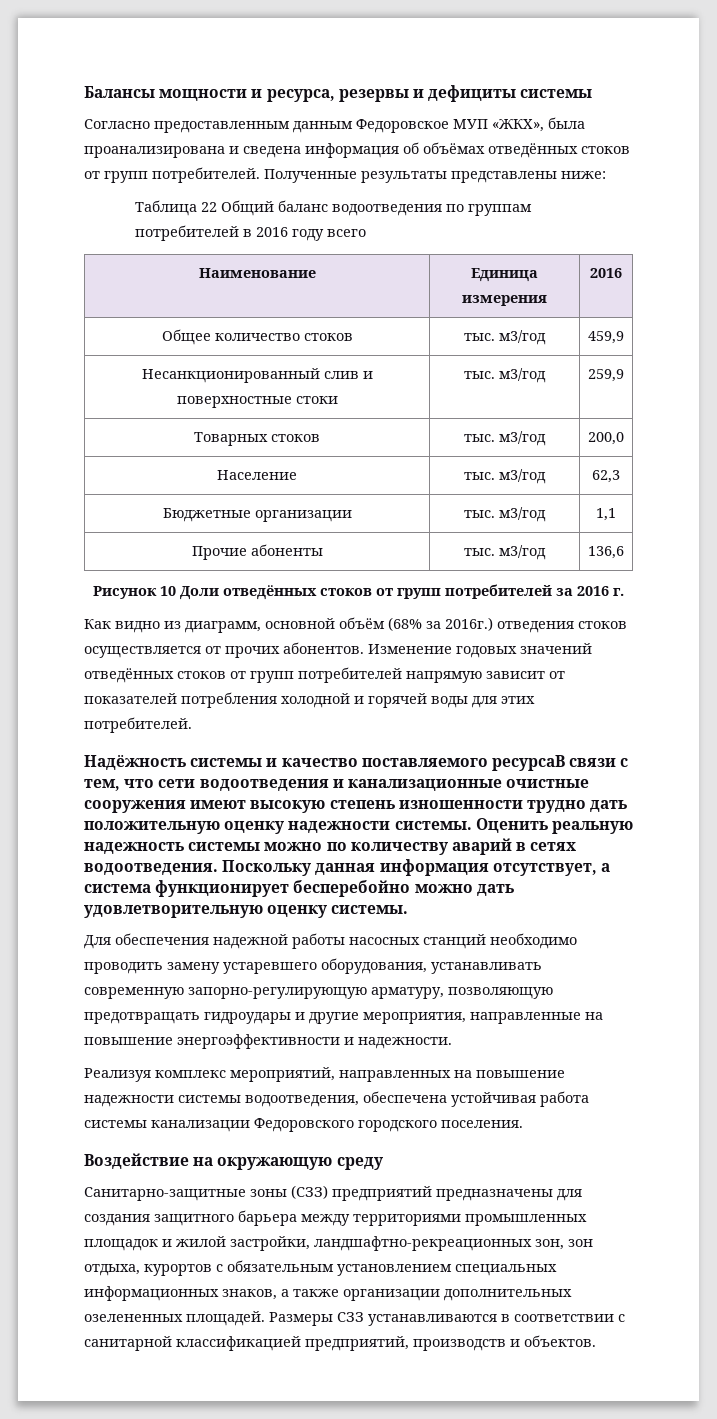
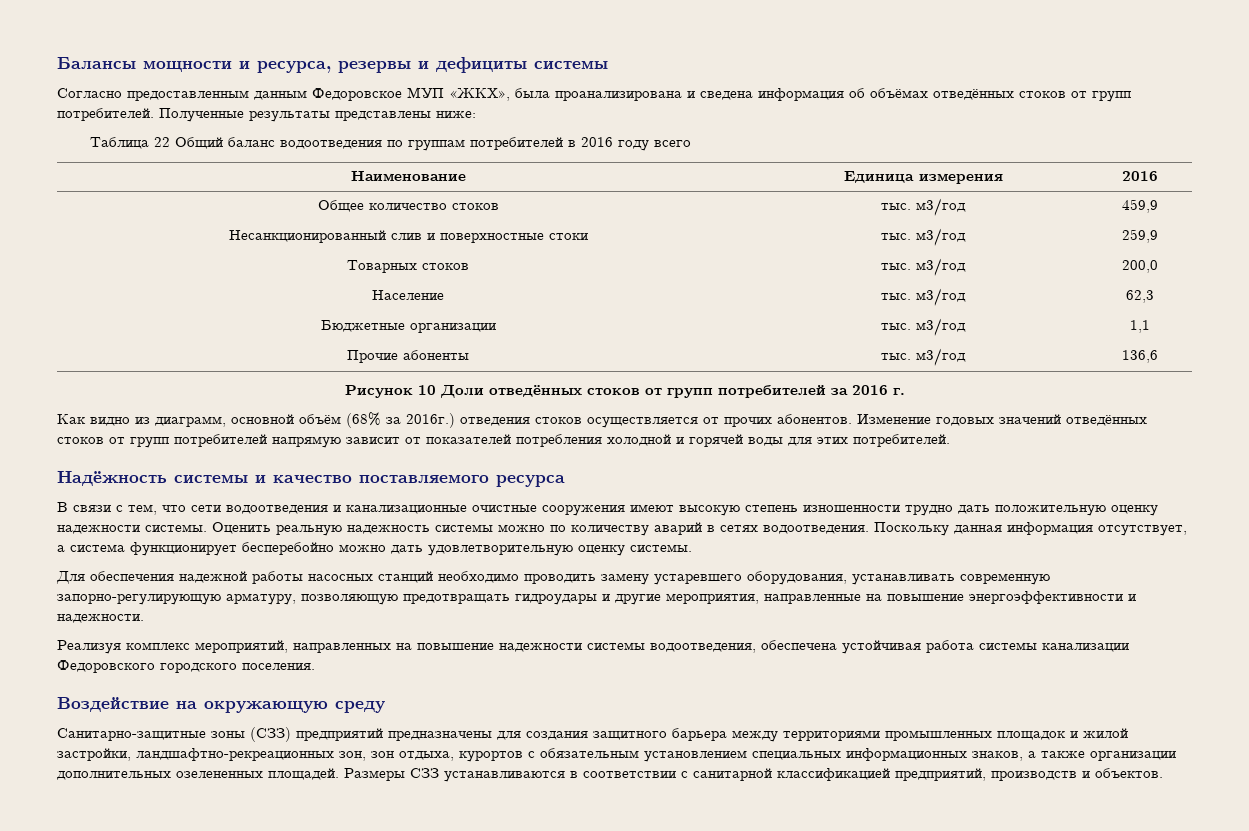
[491,755,565,771] ресурсаВ -> [496,475,565,487] [57,502,68,512] ресурса // В

